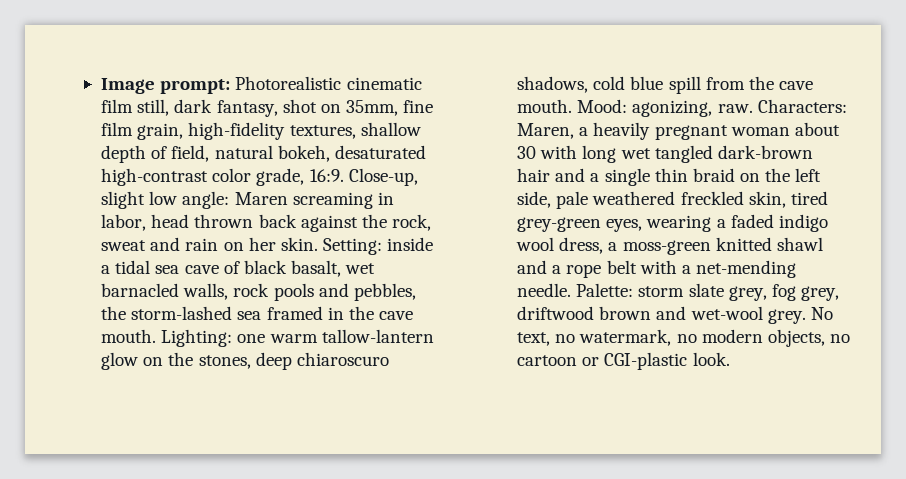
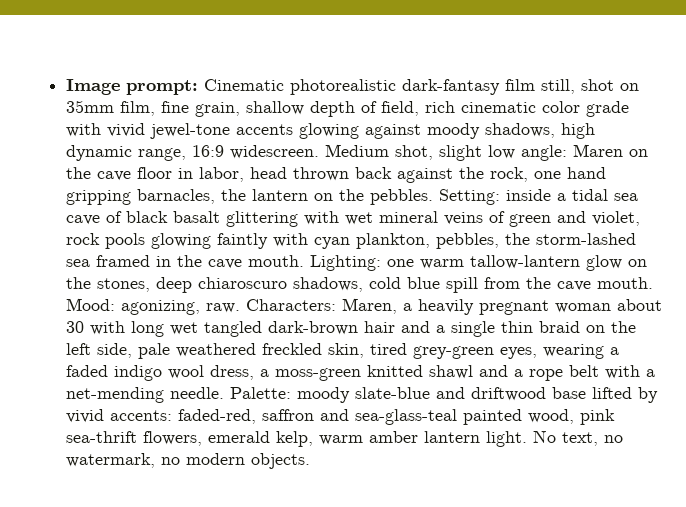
[235,76,422,90] [101,99,434,117] [101,122,421,140] [101,145,426,163] [101,168,418,186] [101,191,373,209] Photorealistic cinematic film still, dark fantasy, shot on 35mm, fine film grain, high-fidelity textures, shallow depth of field, natural bokeh, desaturated high-contrast color grade, 16:9. Close-up, slight low angle: Maren screaming -> [203,79,639,95] [65,100,629,117] [65,123,595,139] [65,144,648,161] [65,167,172,181] Cinematic photorealistic dark-fantasy film still, shot on 35mm film, fine grain, shallow depth of field, rich cinematic color grade with vivid jewel-tone accents glowing against moody shadows, high dynamic range, 16:9 widescreen. Medium shot, slight low angle: Maren on the cave floor
[101,237,318,251] sweat and rain on her skin. -> [533,167,606,179] [65,189,433,205] one hand gripping barnacles, the lantern on the pebbles.
[290,260,376,277] [101,283,349,301] basalt, wet barnacled walls, rock pools and -> [172,211,640,227] [65,233,430,249] basalt glittering with wet mineral veins of green and violet, rock pools glowing faintly with cyan plankton,
[638,283,839,301] [517,306,806,324] storm slate grey, fog grey, driftwood brown and wet-wool grey. -> [296,387,658,403] [65,409,615,425] [65,431,527,447] moody slate-blue and driftwood base lifted by vivid accents: faded-red, saffron and sea-glass-teal painted wood, pink sea-thrift flowers, emerald kelp, warm amber lantern light.
[767,329,850,347] [517,352,730,370] objects, no cartoon or CGI-plastic look. -> [250,453,310,469] objects.

